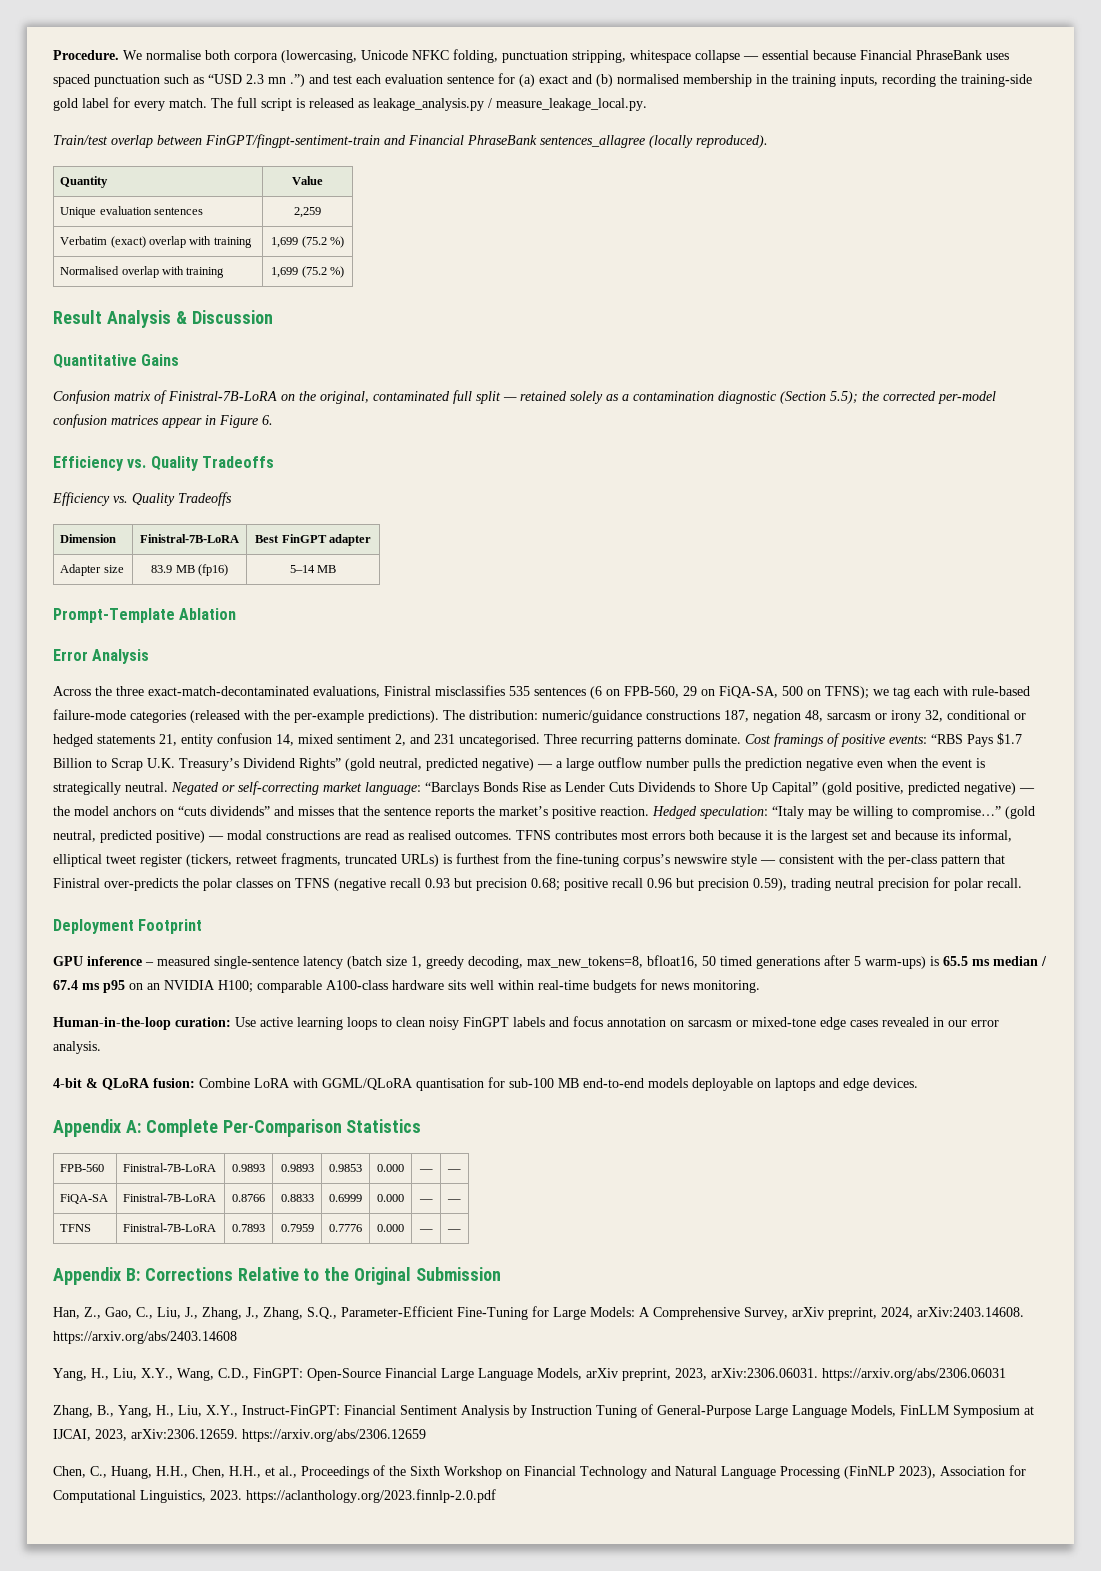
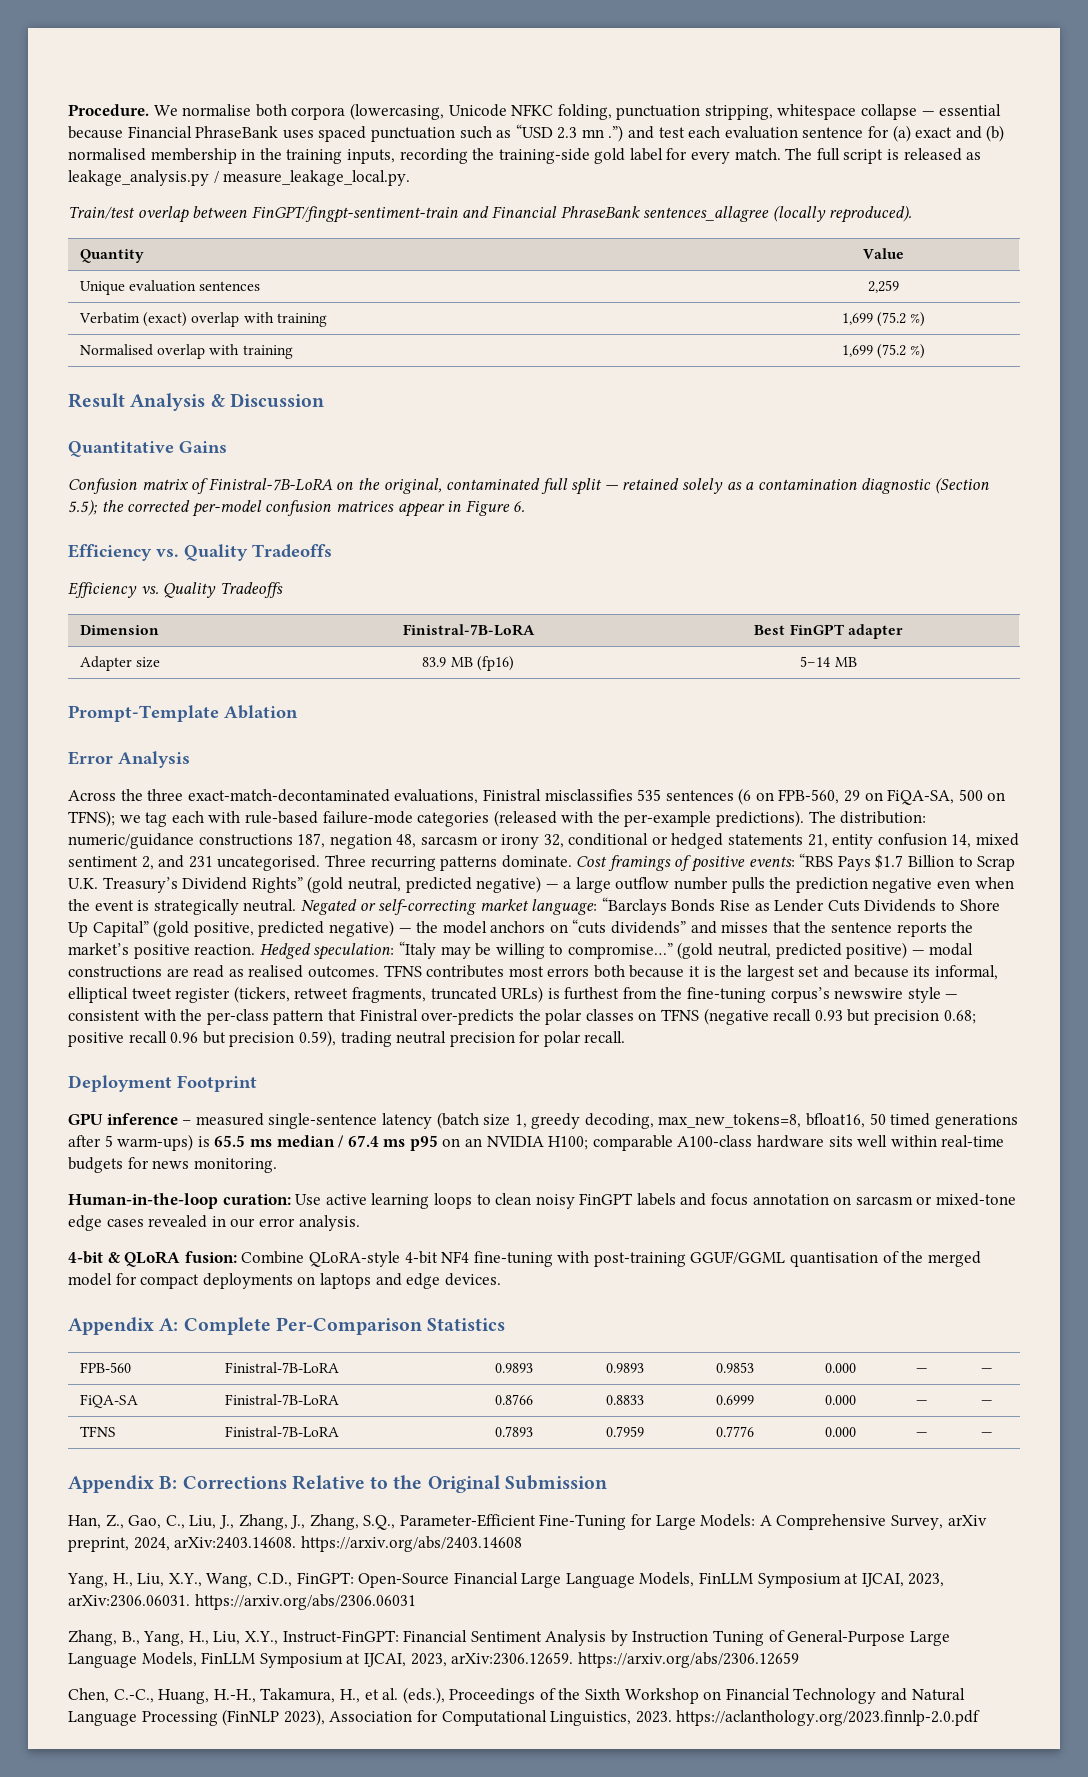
[254,1077,753,1091] LoRA with GGML/QLoRA quantisation for sub-100 MB end-to-end models deployable -> [308,1251,981,1267] [68,1273,293,1289] QLoRA-style 4-bit NF4 fine-tuning with post-training GGUF/GGML quantisation of the merged model for compact deployments
[586,1368,671,1381] arXiv preprint, -> [699,1572,904,1588] FinLLM Symposium at IJCAI,
[90,1466,297,1479] C., Huang, H.H., Chen, H.H., et al., -> [113,1687,445,1704] C.-C., Huang, H.-H., Takamura, H., et al. (eds.),

